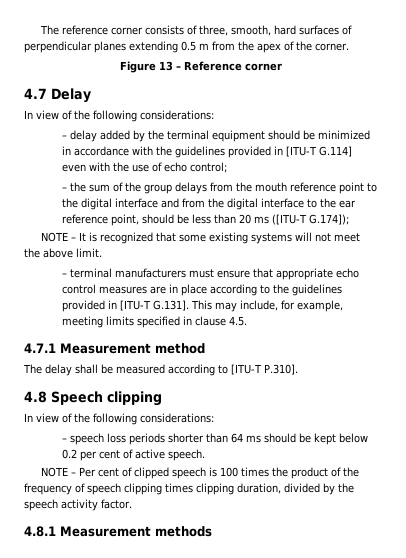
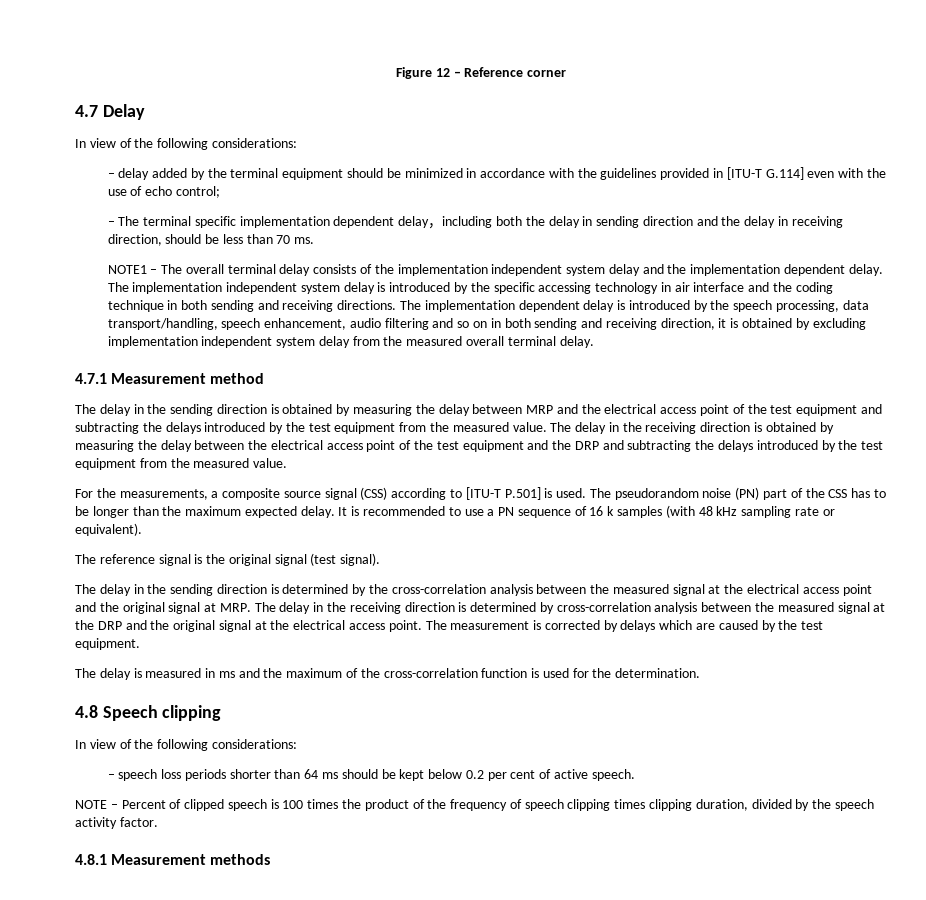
[40,25,353,36] [24,41,349,53] [120,61,173,73] The reference corner consists of three, smooth, hard surfaces of perpendicular planes extending 0.5 m from the apex of the corner. // Figure 13 -> [395,67,450,79] Figure 12
[69,182,377,194] [61,198,356,210] [61,214,349,226] [41,232,361,244] [24,248,102,258] [61,268,359,280] [61,284,342,296] [61,300,343,312] [61,316,247,328] the sum of the group delays from the mouth reference point to the digital interface and from the digital interface to the ear reference point, should be less than 20 ms ([ITU-T G.174]); // NOTE – It is recognized that some existing systems will not meet the above limit. // – terminal manufacturers must ensure that appropriate echo control measures are in place according to the guidelines provided in [ITU-T G.131]. This may include, for example, meeting limits specified in clause 4.5. -> [118,216,843,229] [107,234,315,246] [107,264,883,276] [107,282,833,294] [107,300,869,312] [107,318,866,330] [107,336,594,348] The terminal specific implementation dependent delay，including both the delay in sending direction and the delay in receiving direction, should be less than 70 ms. // NOTE1 – The overall terminal delay consists of the implementation independent system delay and the implementation dependent delay. The implementation independent system delay is introduced by the specific accessing technology in air interface and the coding technique in both sending and receiving directions. The implementation dependent delay is introduced by the speech processing, data transport/handling, speech enhancement, audio filtering and so on in both sending and receiving direction, it is obtained by excluding implementation independent system delay from the measured overall terminal delay.
[75,364,298,376] shall be measured according to [ITU-T P.310]. -> [133,404,882,416] [75,422,834,434] [75,440,884,452] [75,458,288,470] [75,487,886,500] [75,505,835,518] [75,523,142,536] [75,553,381,566] [75,584,872,596] [75,602,886,614] [75,620,824,632] [75,638,140,650] [75,668,701,680] in the sending direction is obtained by measuring the delay between MRP and the electrical access point of the test equipment and subtracting the delays introduced by the test equipment from the measured value. The delay in the receiving direction is obtained by measuring the delay between the electrical access point of the test equipment and the DRP and subtracting the delays introduced by the test equipment from the measured value. // For the measurements, a composite source signal (CSS) according to [ITU-T P.501] is used. The pseudorandom noise (PN) part of the CSS has to be longer than the maximum expected delay. It is recommended to use a PN sequence of 16 k samples (with 48 kHz sampling rate or equivalent). // The reference signal is the original signal (test signal). // The delay in the sending direction is determined by the cross-correlation analysis between the measured signal at the electrical access point and the original signal at MRP. The delay in the receiving direction is determined by cross-correlation analysis between the measured signal at the DRP and the original signal at the electrical access point. The measurement is corrected by delays which are caused by the test equipment. // The delay is measured in ms and the maximum of the cross-correlation function is used for the determination.
[79,467,120,477] Per cent -> [121,800,166,809] Percent

